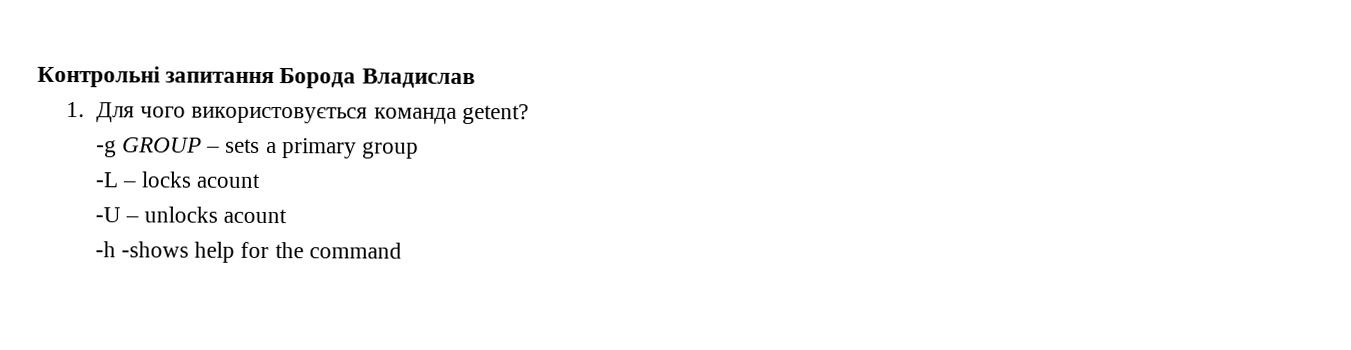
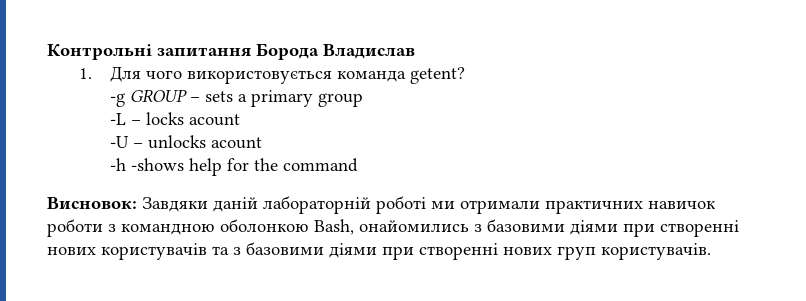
(402, 250) none -> [47,196,716,214] [47,219,739,237] [47,242,711,260] // Висновок: Завдяки даній лабораторній роботі ми отримали практичних навичок роботи з командною оболонкою Bash, онайомились з базовими діями при створенні нових користувачів та з базовими діями при створенні нових груп користувачів.

